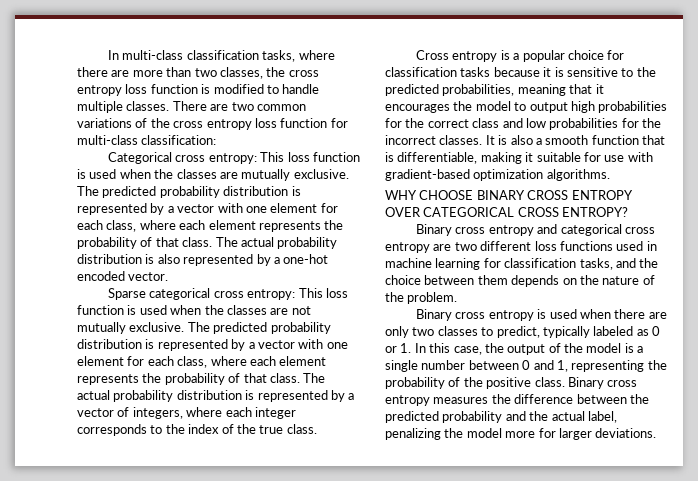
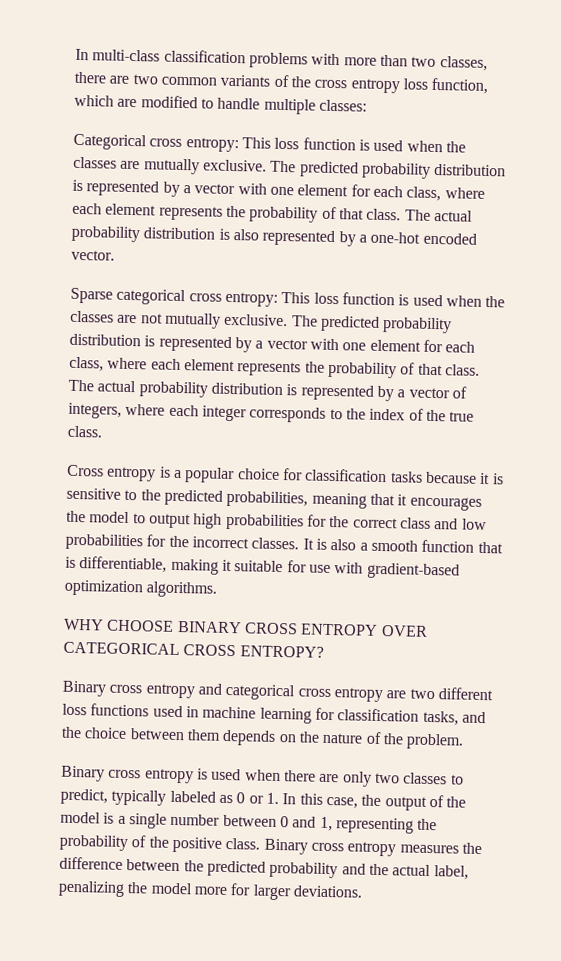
[262,50,335,62] [77,67,319,79] [77,84,320,96] [77,101,207,113] tasks, where there are more than two classes, the cross entropy loss function is modified to handle multiple classes. There -> [248,52,488,71] [74,71,107,84] problems with more than two classes, there
[77,118,132,128] variations -> [220,74,271,87] variants
[280,118,348,128] [77,135,217,145] function for multi-class classification: -> [431,77,489,95] [74,94,367,115] function, which are modified to handle multiple classes:

